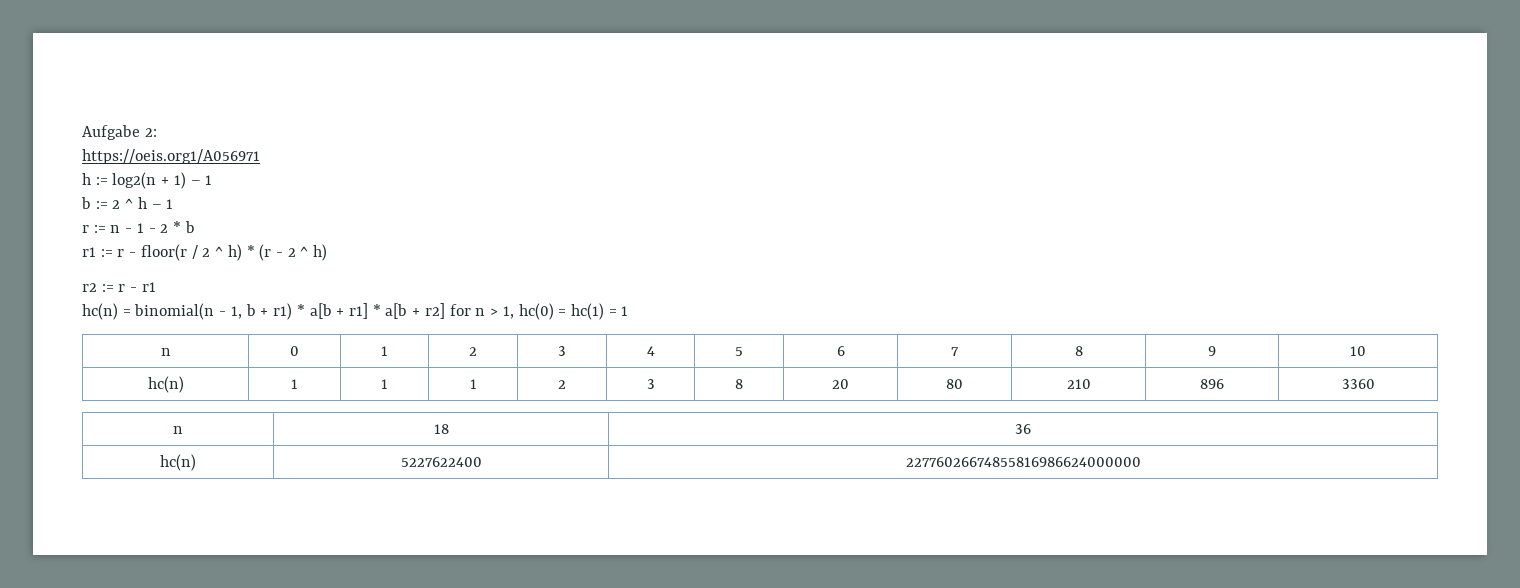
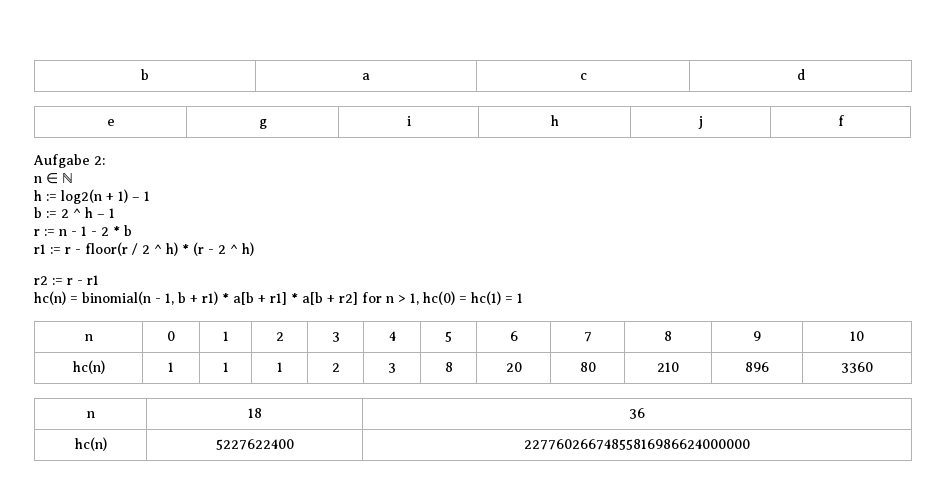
(82, 132) none -> [141,69,149,80] [362,73,370,80] [579,73,587,80] [796,69,805,80] [106,119,115,126] [258,119,267,129] [406,116,411,126] [550,115,559,126] [697,116,703,129] [837,115,844,126] b | a | c | d // e | g | i | h | j | f //
[82,149,260,164] https://oeis.org1/A056971 -> [34,173,73,184] n ∈ ℕ

